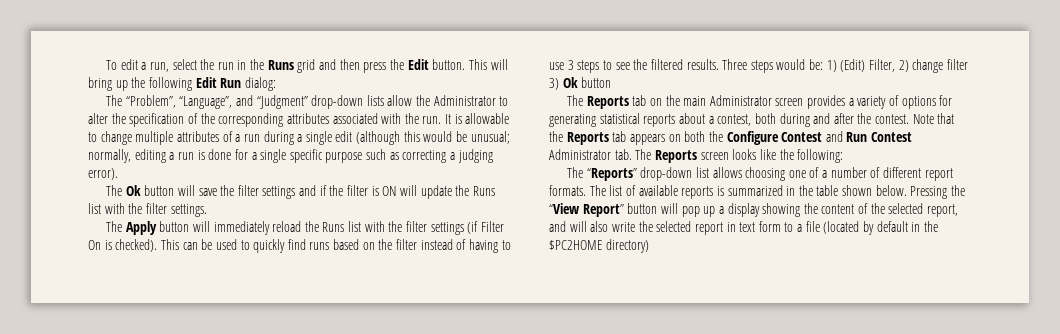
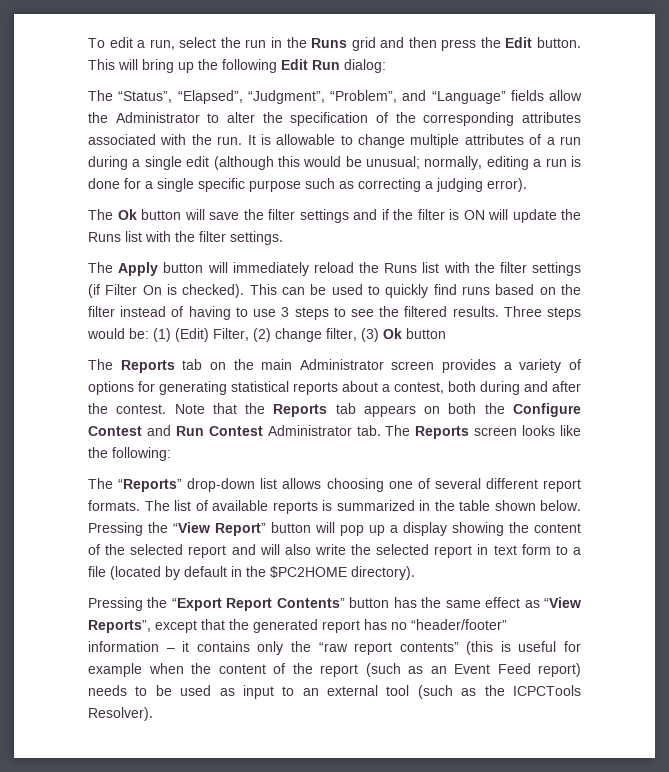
[125,95,384,109] “Problem”, “Language”, and “Judgment” drop-down lists -> [118,90,544,104] “Status”, “Elapsed”, “Judgment”, “Problem”, and “Language” fields
[826,60,837,72] 1) -> [153,328,171,342] (1)
[898,59,968,73] [549,78,559,90] 2) change filter 3) -> [253,328,379,342] (2) change filter, (3)
[822,167,881,178] a number of -> [434,478,481,489] several
[927,204,959,217] report, -> [188,545,227,558] report
[605,239,649,253] directory) -> [351,566,415,580] [88,597,581,611] [88,619,507,633] [88,641,581,655] [88,663,581,677] [88,685,581,699] [88,707,153,721] directory). // Pressing the “Export Report Contents” button has the same effect as “View Reports”, except that the generated report has no “header/footer” information – it contains only the “raw report contents” (this is useful for example when the content of the report (such as an Event Feed report) needs to be used as input to an external tool (such as the ICPCTools Resolver).

